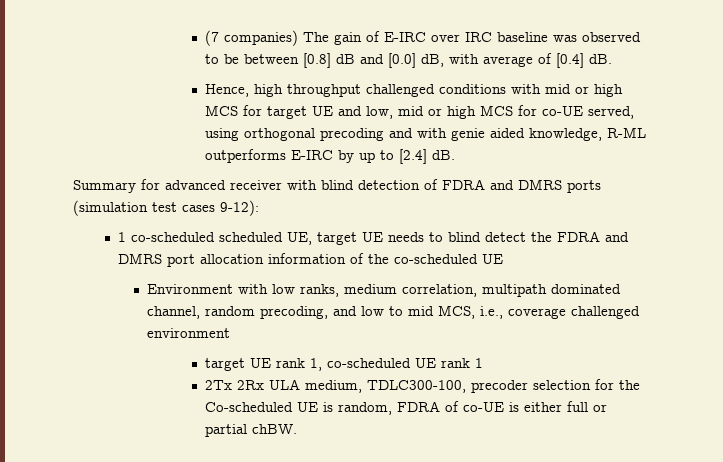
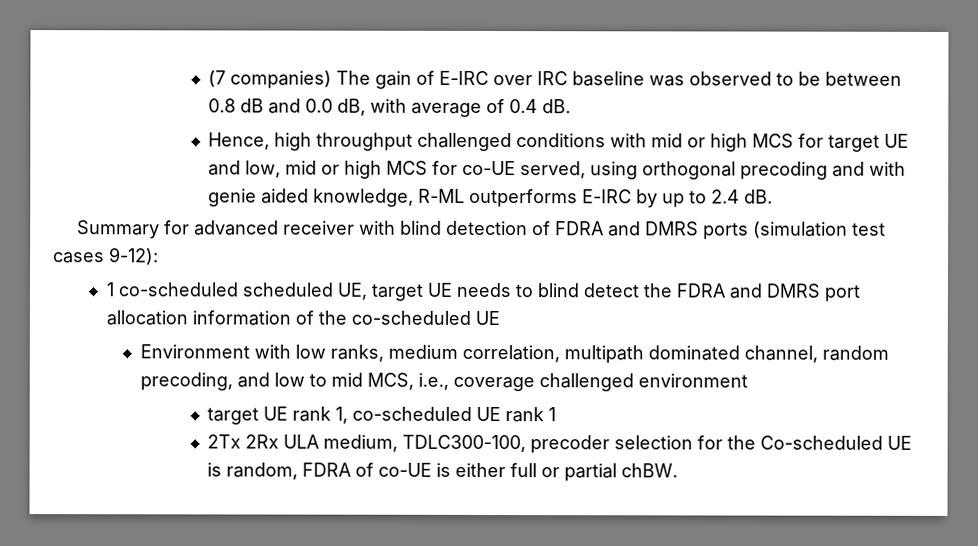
[303,53,332,68] [0.8] -> [208,98,237,113] 0.8
[388,53,417,68] [0.0] -> [305,98,334,113] 0.0
[556,53,585,68] [0.4] -> [509,99,539,114] 0.4
[399,149,428,164] [2.4] -> [711,189,741,204] 2.4

